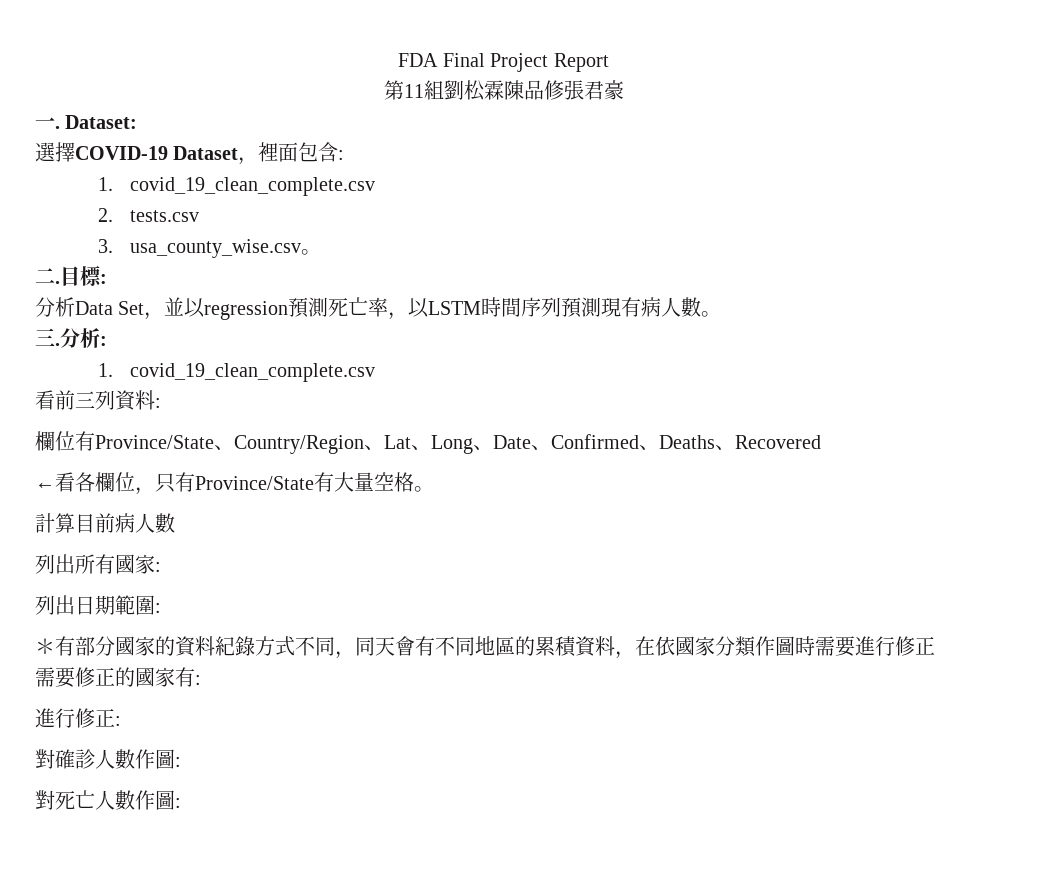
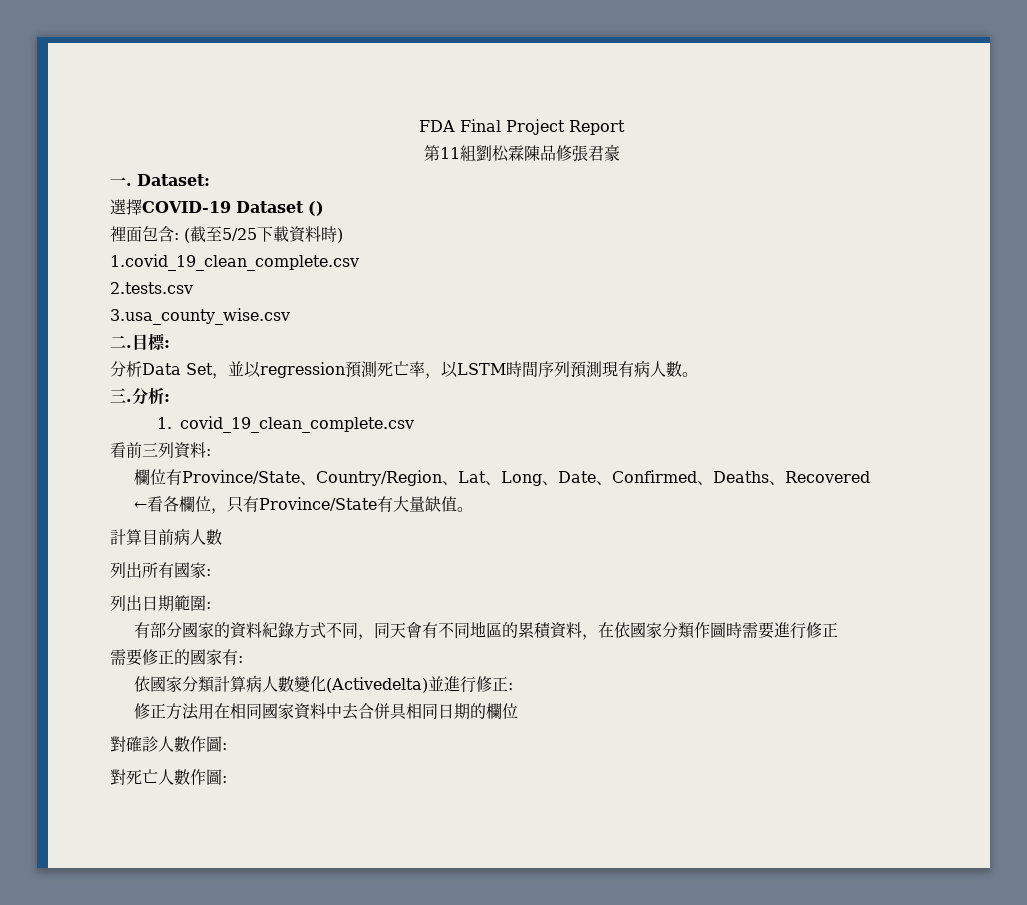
[238,157,259,165] ， -> [308,201,324,216] () //
[98,177,376,196] [98,208,200,222] [98,239,322,258] // 1. covid_19_clean_complete.csv // 2. tests.csv // 3. usa_county_wise.csv。 -> [184,226,343,243] [110,254,359,271] [110,282,193,294] [110,308,290,325] (截至5/25下載資料時) // 1.covid_19_clean_complete.csv // 2.tests.csv // 3.usa_county_wise.csv
[374,472,414,492] 空格 -> [425,496,458,512] 缺值
[35,638,55,654] ＊ -> (211, 605) none
[35,708,121,728] 進行修正: -> [134,675,514,693] [134,703,519,720] 依國家分類計算病人數變化(Activedelta)並進行修正: // 修正方法用在相同國家資料中去合併具相同日期的欄位

